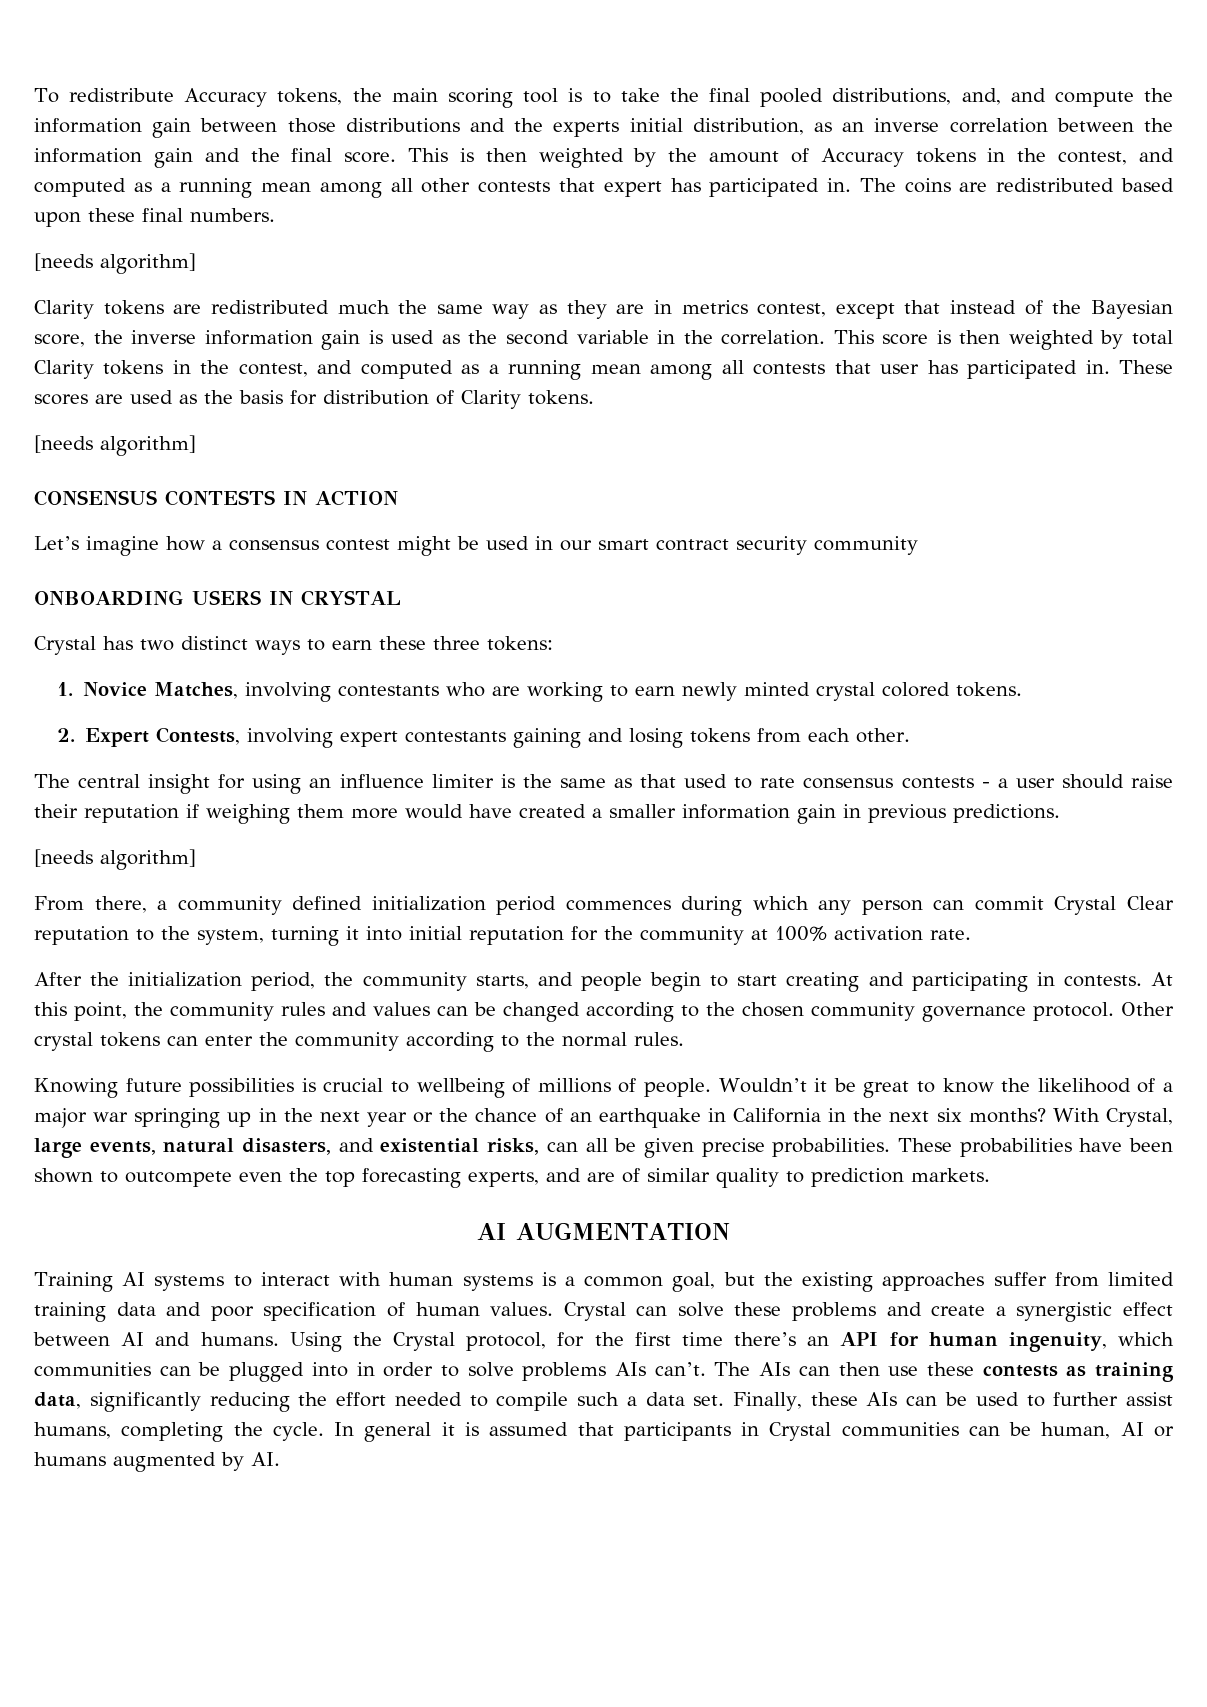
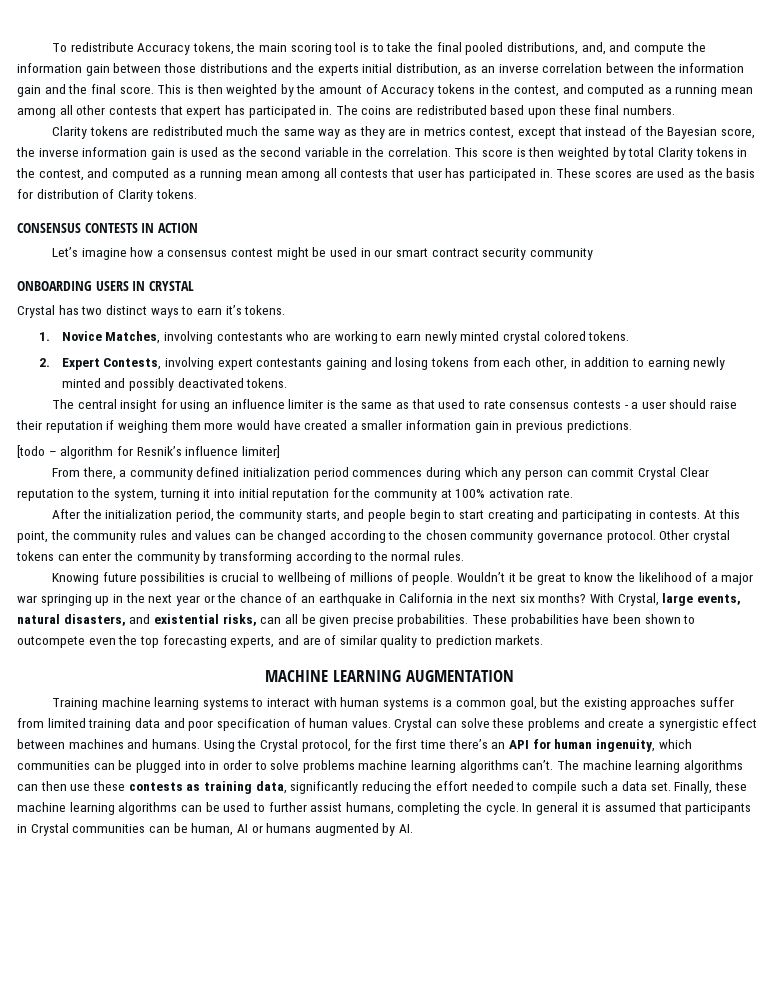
[34,253,196,274] // [needs algorithm] -> (675, 110) none
[34,435,196,456] // [needs algorithm] -> (197, 194) none
[379,636,553,651] these three tokens: -> [225,305,286,315] it’s tokens.
[856,728,911,743] other. -> [534,357,726,370] [61,378,288,391] other, in addition to earning newly minted and possibly deactivated tokens.
[34,849,196,870] [needs algorithm] -> [17,445,280,459] [todo – algorithm for Resnik’s influence limiter]
(399, 1041) none -> [203,551,292,564] by transforming
[477,1223,507,1240] AI -> [265,670,401,682] MACHINE LEARNING
[122,1272,146,1286] AI -> [101,697,200,710] machine learning
[121,1332,145,1346] AI -> [68,739,124,749] machines
[615,1362,791,1376] AIs can’t. The AIs -> [358,760,743,773] machine learning algorithms can’t. The machine learning algorithms
[866,1392,898,1406] AIs -> [17,802,178,815] machine learning algorithms

